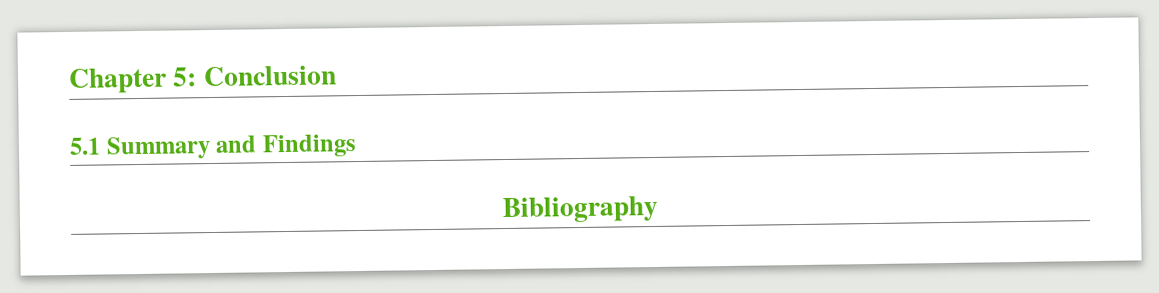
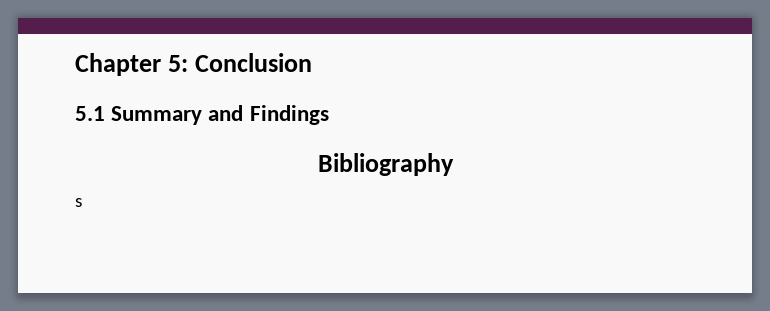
(659, 209) none -> [75,198,82,207] // s

